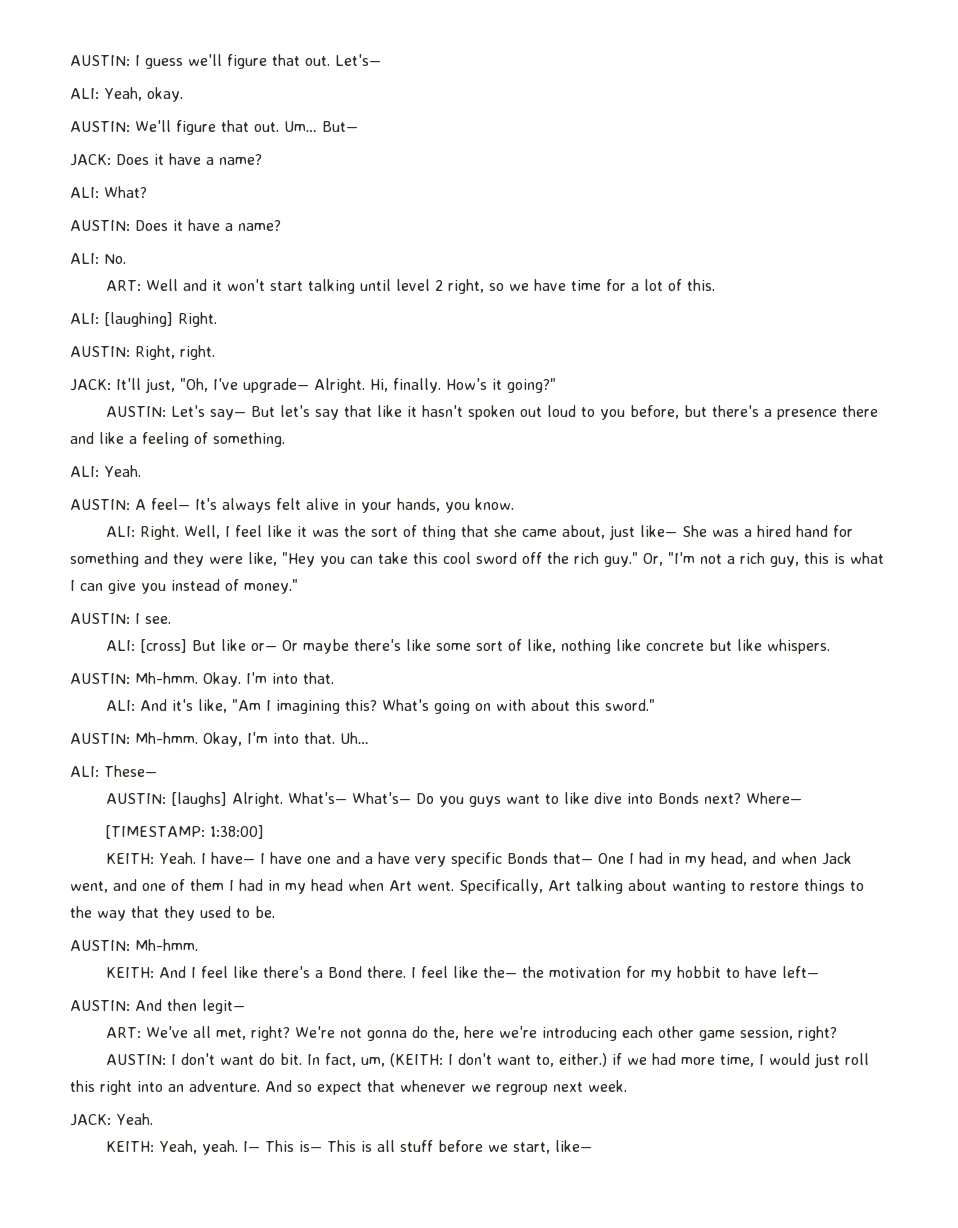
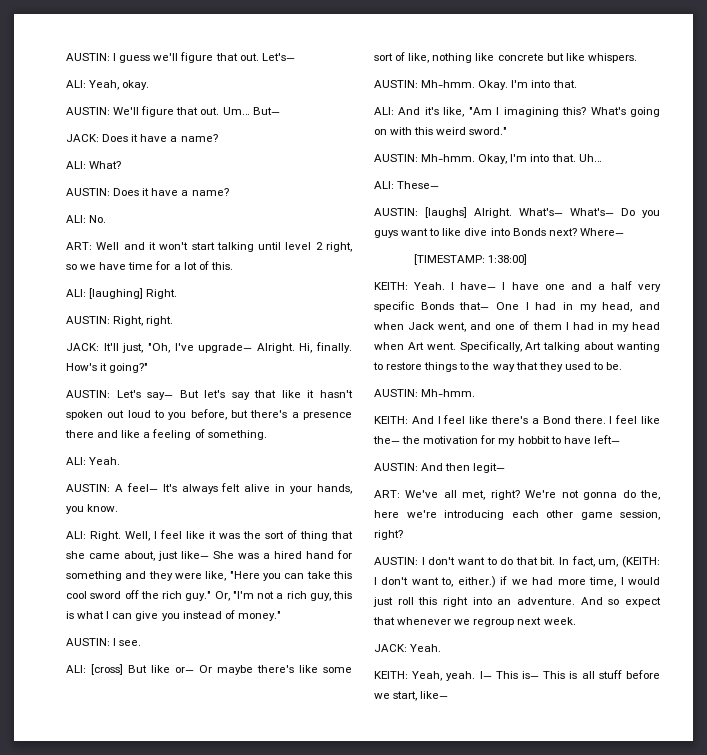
[282,552,315,567] "Hey -> [229,571,260,579] "Here
[530,699,600,711] about this -> [414,127,467,135] this weird
[377,852,410,864] have -> [610,281,632,290] half
[258,1053,275,1065] do -> [486,557,538,565] to do that

